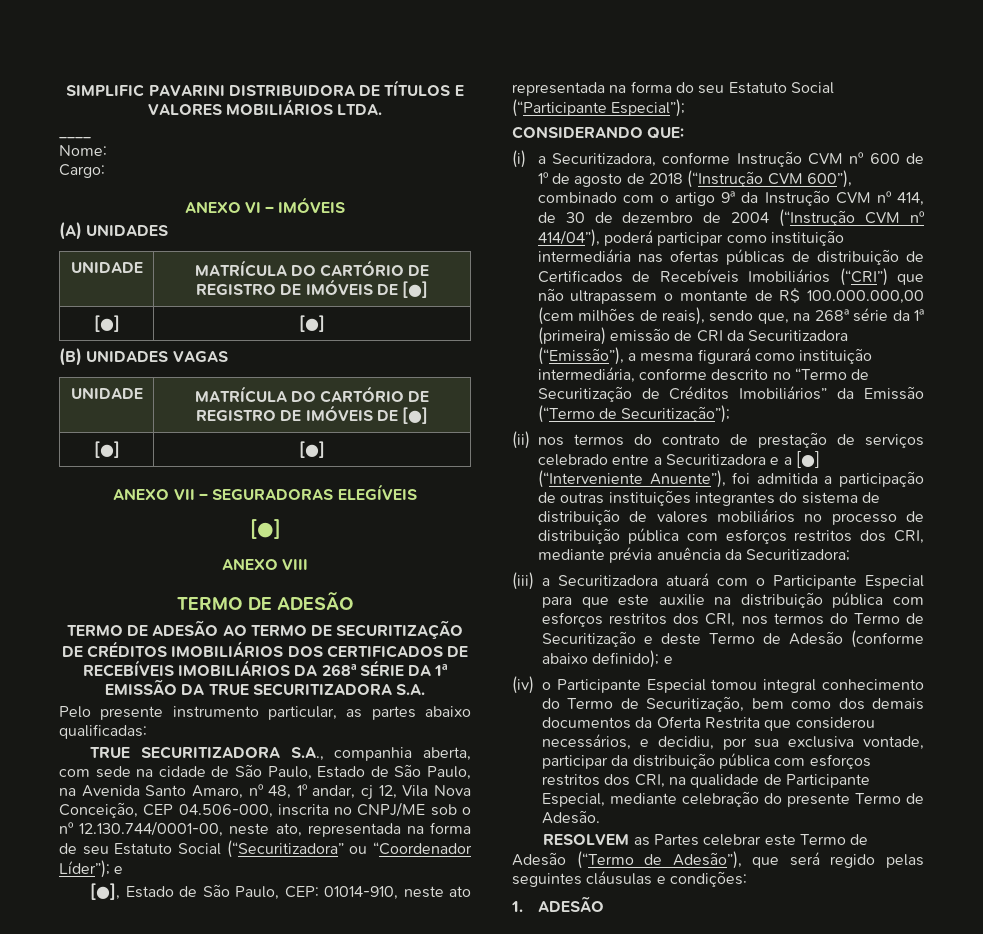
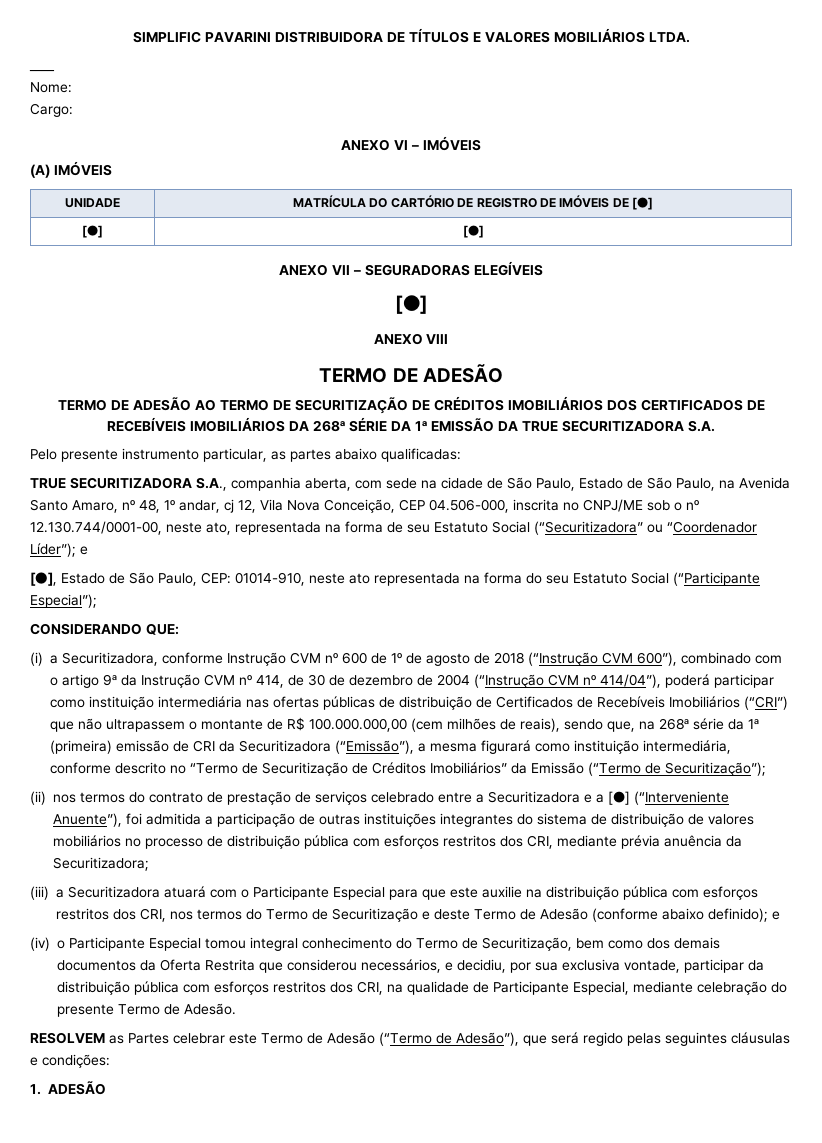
[86,224,169,236] [70,261,143,273] [194,260,430,277] [195,279,429,298] [93,315,120,332] [299,315,325,332] [59,348,228,366] UNIDADES // UNIDADE | MATRÍCULA DO CARTÓRIO DE REGISTRO DE IMÓVEIS DE [●] // [●] | [●] // (B) UNIDADES VAGAS -> [54,161,112,176] IMÓVEIS

